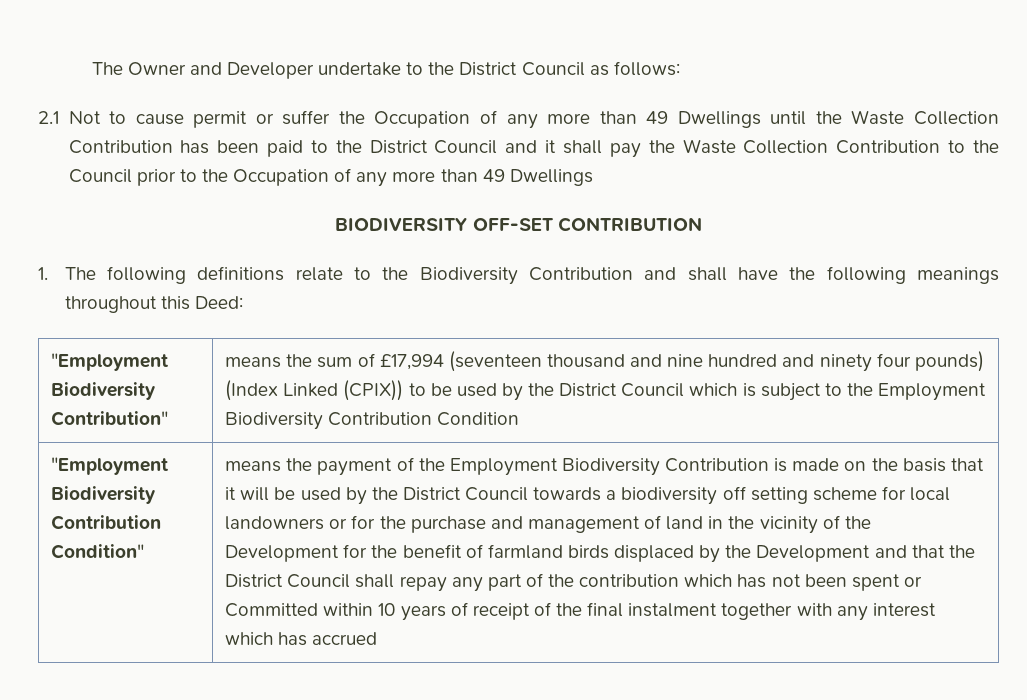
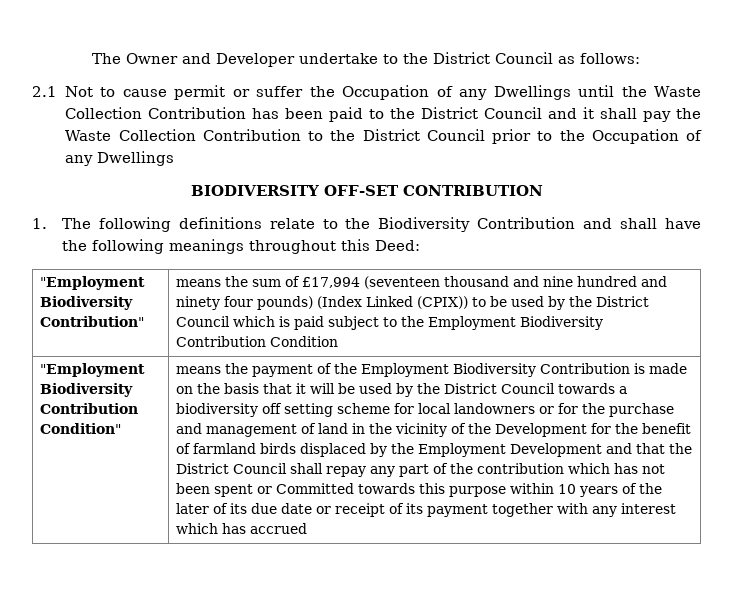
[547,111,669,124] more than 49 -> (488, 94) none
(1000, 146) none -> [362,129,420,141] District
[392,169,505,182] more than 49 -> (93, 160) none
(756, 390) none -> [293,316,324,330] paid
(752, 551) none -> [417,443,506,457] Employment
(319, 610) none -> [357,483,506,497] towards this purpose
[472,602,718,620] receipt of the final instalment -> [638,483,662,494] [175,503,488,517] the later of its due date or receipt of its payment

